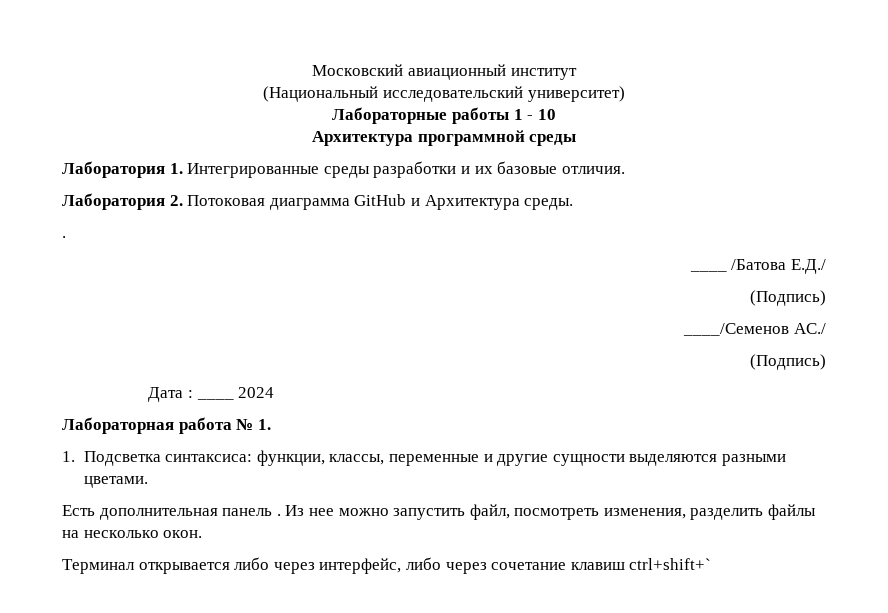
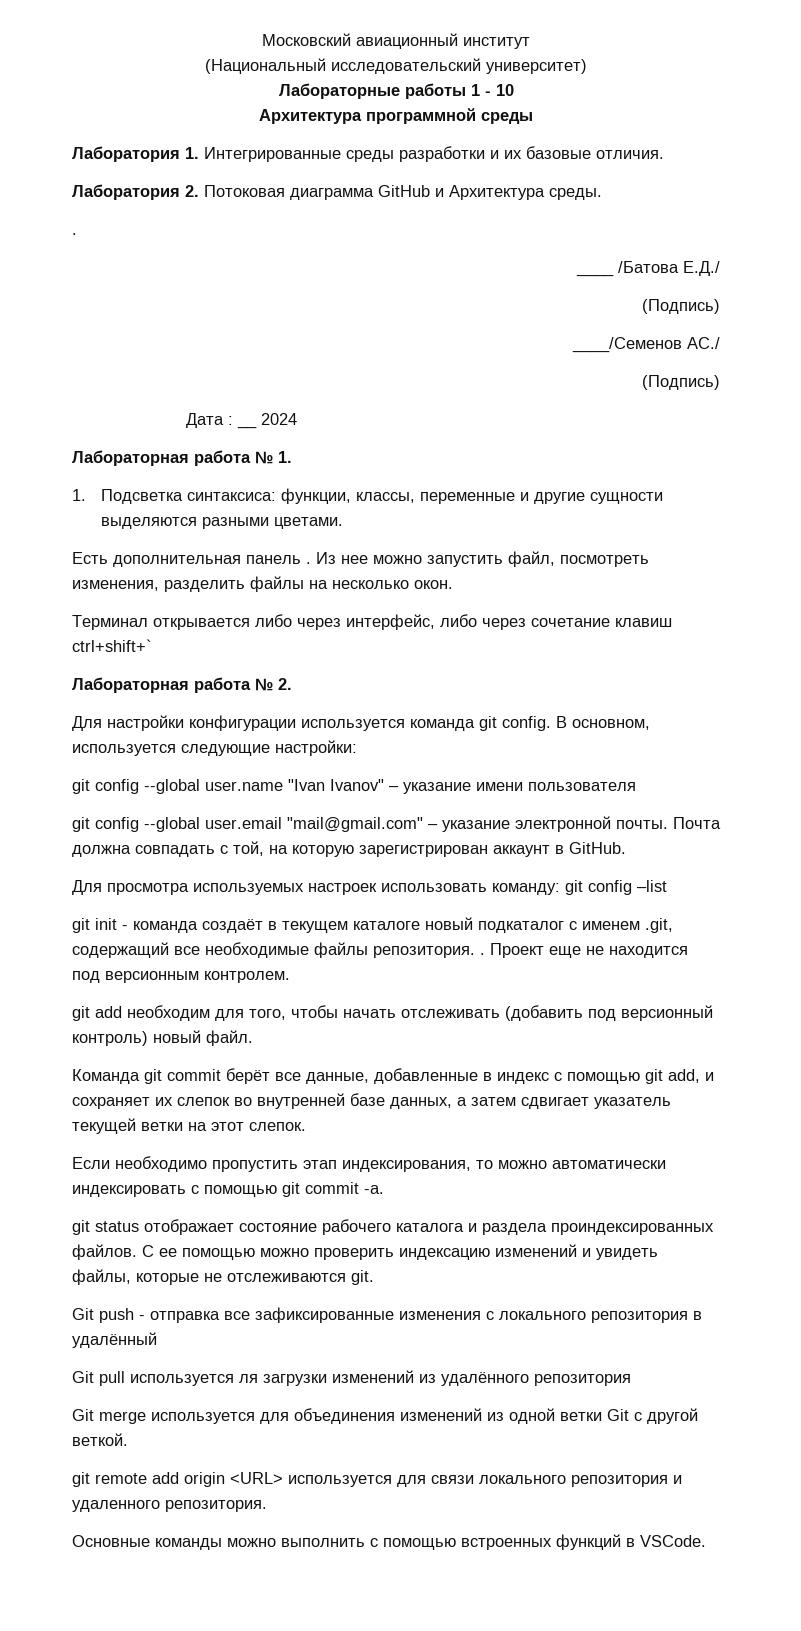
[196,398,234,400] ____ -> [237,425,258,429] __
(712, 564) none -> [72,677,292,693] [72,715,650,731] [72,740,357,756] [72,779,636,794] [72,816,721,832] [72,841,626,857] [72,880,667,895] [72,917,673,933] [72,942,688,958] [72,971,290,983] [72,1005,713,1021] [72,1030,253,1046] [72,1068,714,1084] [72,1093,671,1109] [72,1118,306,1134] [72,1156,666,1172] [72,1182,384,1197] [72,1219,714,1235] [72,1244,658,1260] [72,1269,374,1285] [72,1307,702,1323] [72,1332,157,1348] [72,1370,631,1386] [72,1408,698,1424] [72,1433,128,1446] [72,1472,682,1487] [72,1500,267,1512] [72,1534,706,1550] // Лабораторная работа № 2. // Для настройки конфигурации используется команда git config. В основном, используется следующие настройки: // git config --global user.name "Ivan Ivanov" – указание имени пользователя // git config --global user.email "mail@gmail.com" – указание электронной почты. Почта должна совпадать с той, на которую зарегистрирован аккаунт в GitHub. // Для просмотра используемых настроек использовать команду: git config –list // git init - команда создаёт в текущем каталоге новый подкаталог с именем .git, содержащий все необходимые файлы репозитория. . Проект еще не находится под версионным контролем. // git add необходим для того, чтобы начать отслеживать (добавить под версионный контроль) новый файл. // Команда git commit берёт все данные, добавленные в индекс с помощью git add, и сохраняет их слепок во внутренней базе данных, а затем сдвигает указатель текущей ветки на этот слепок. // Если необходимо пропустить этап индексирования, то можно автоматически индексировать с помощью git commit -a. // git status отображает состояние рабочего каталога и раздела проиндексированных файлов. С ее помощью можно проверить индексацию изменений и увидеть файлы, которые не отслеживаются git. // Git push - отправка все зафиксированные изменения с локального репозитория в удалённый // Git pull используется ля загрузки изменений из удалённого репозитория // Git merge используется для объединения изменений из одной ветки Git с другой веткой. // git remote add origin <URL> используется для связи локального репозитория и удаленного репозитория. // Основные команды можно выполнить с помощью встроенных функций в VSCode.

